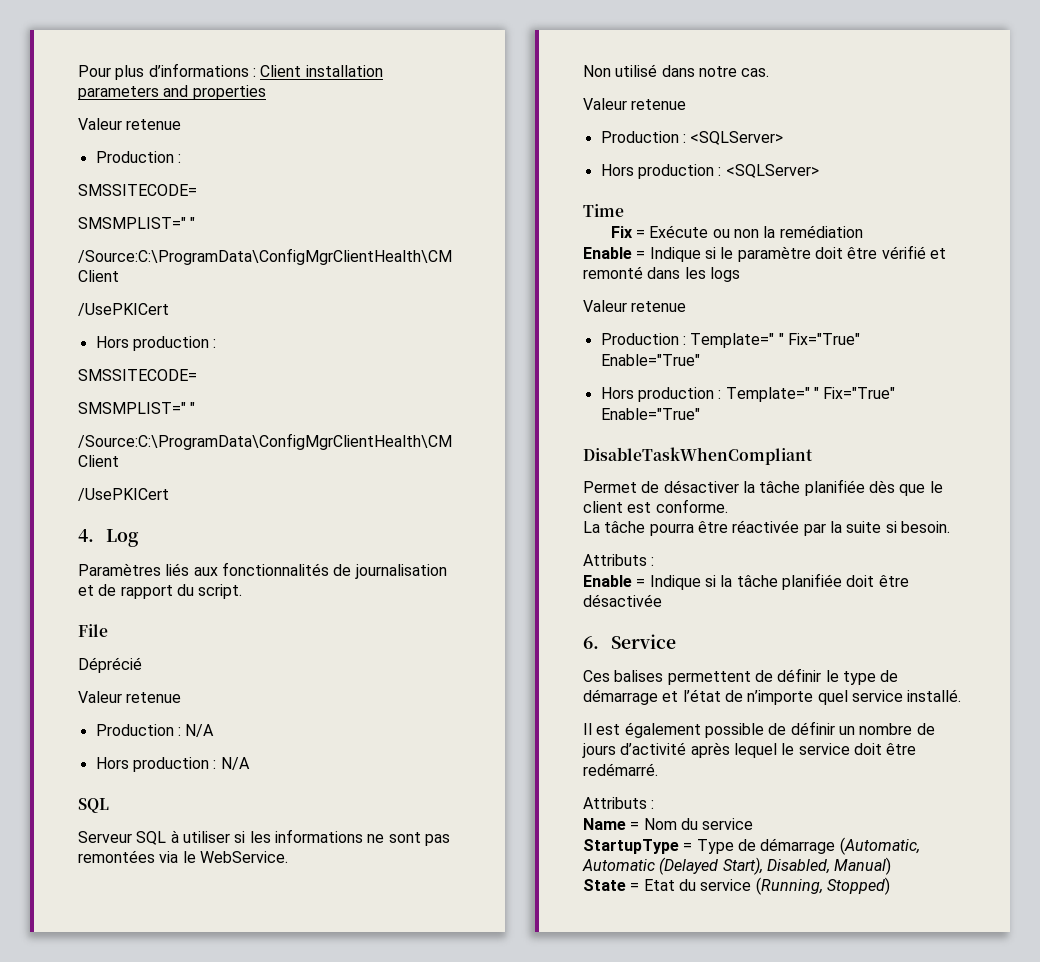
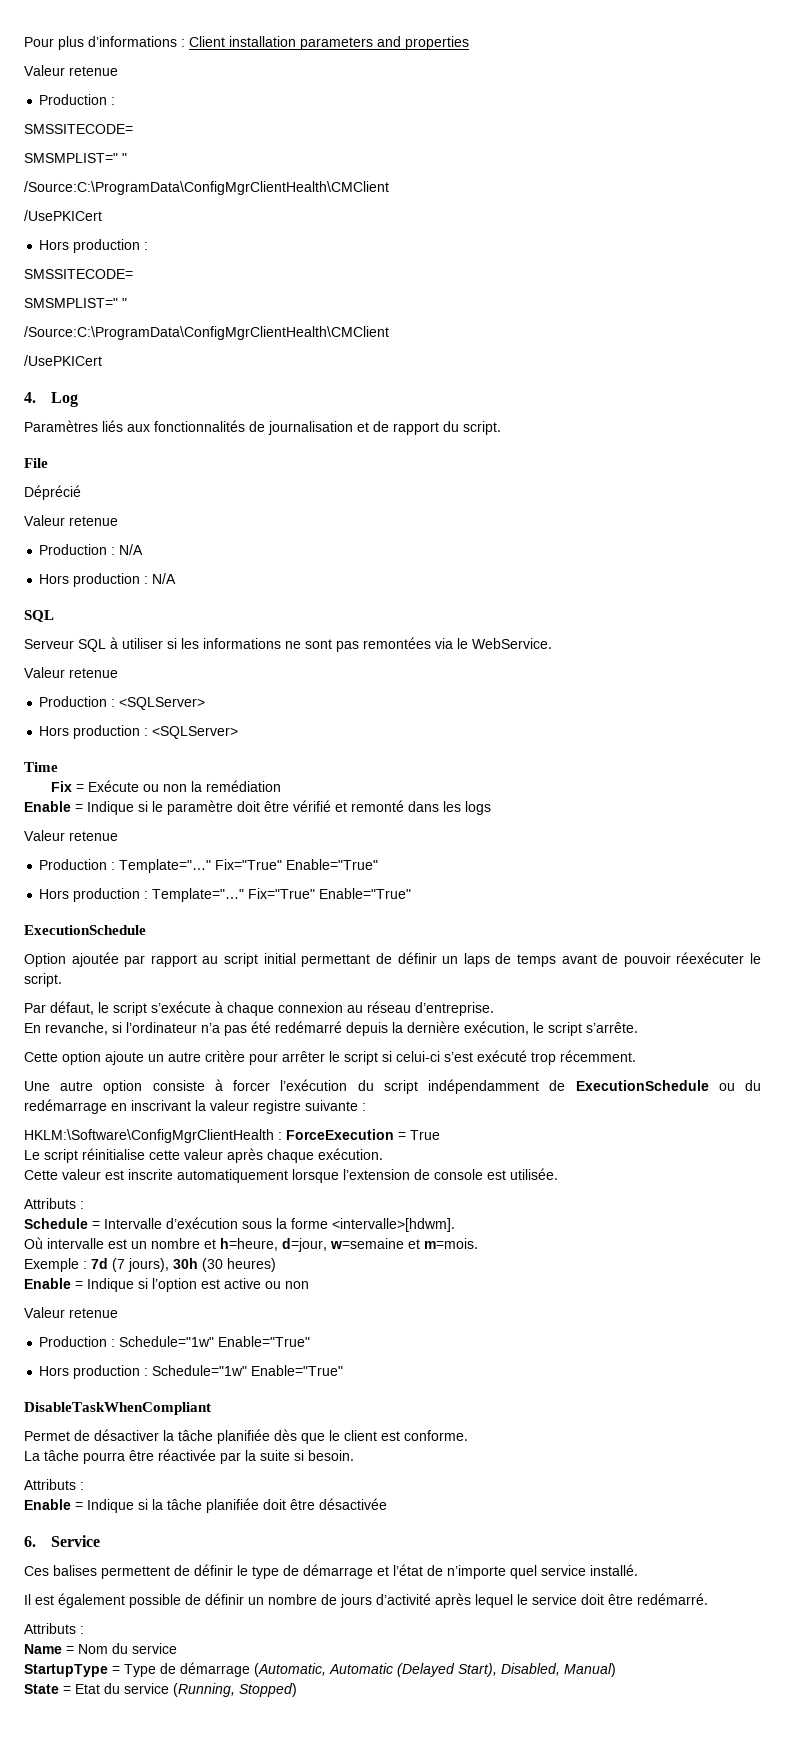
[583,64,770,77] // Non utilisé dans notre cas. -> (552, 643) none
[690,333,784,348] Template=" " -> [119,859,212,873] Template="…"
[725,387,896,402] [600,408,700,420] Template=" " Fix="True" Enable="True" -> [152,888,412,902] [24,925,146,935] [24,952,761,967] [24,973,62,987] [24,1001,494,1016] [24,1021,638,1036] [24,1050,636,1065] [24,1079,762,1094] [24,1099,366,1114] [24,1129,440,1143] [24,1148,383,1163] [24,1168,558,1183] [24,1198,84,1209] [24,1217,455,1232] [24,1237,478,1252] [24,1258,276,1272] [24,1278,309,1292] [24,1307,118,1318] [39,1336,311,1347] [39,1365,344,1379] Template="…" Fix="True" Enable="True" // ExecutionSchedule // Option ajoutée par rapport au script initial permettant de définir un laps de temps avant de pouvoir réexécuter le script. // Par défaut, le script s’exécute à chaque connexion au réseau d’entreprise. // En revanche, si l’ordinateur n’a pas été redémarré depuis la dernière exécution, le script s’arrête. // Cette option ajoute un autre critère pour arrêter le script si celui-ci s’est exécuté trop récemment. // Une autre option consiste à forcer l’exécution du script indépendamment de ExecutionSchedule ou du redémarrage en inscrivant la valeur registre suivante : // HKLM:\Software\ConfigMgrClientHealth : ForceExecution = True // Le script réinitialise cette valeur après chaque exécution. // Cette valeur est inscrite automatiquement lorsque l’extension de console est utilisée. // Attributs : // Schedule = Intervalle d’exécution sous la forme <intervalle>[hdwm]. // Où intervalle est un nombre et h=heure, d=jour, w=semaine et m=mois. // Exemple : 7d (7 jours), 30h (30 heures) // Enable = Indique si l’option est active ou non // Valeur retenue // Production : Schedule="1w" Enable="True" // Hors production : Schedule="1w" Enable="True"

